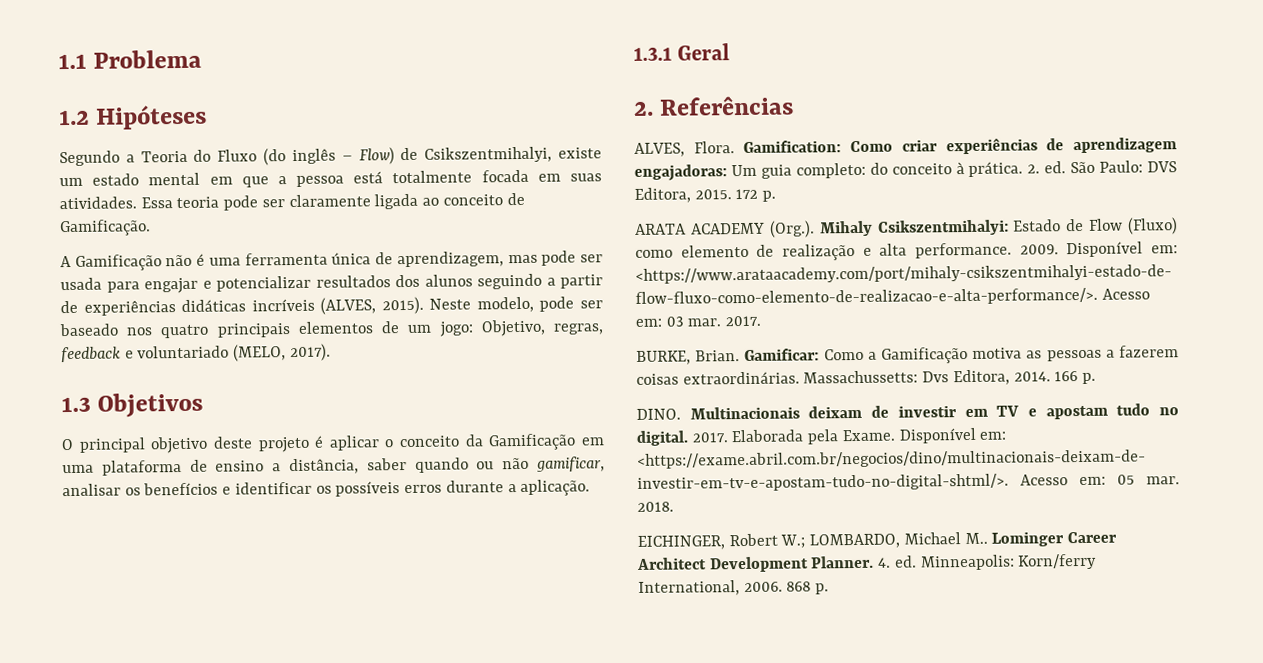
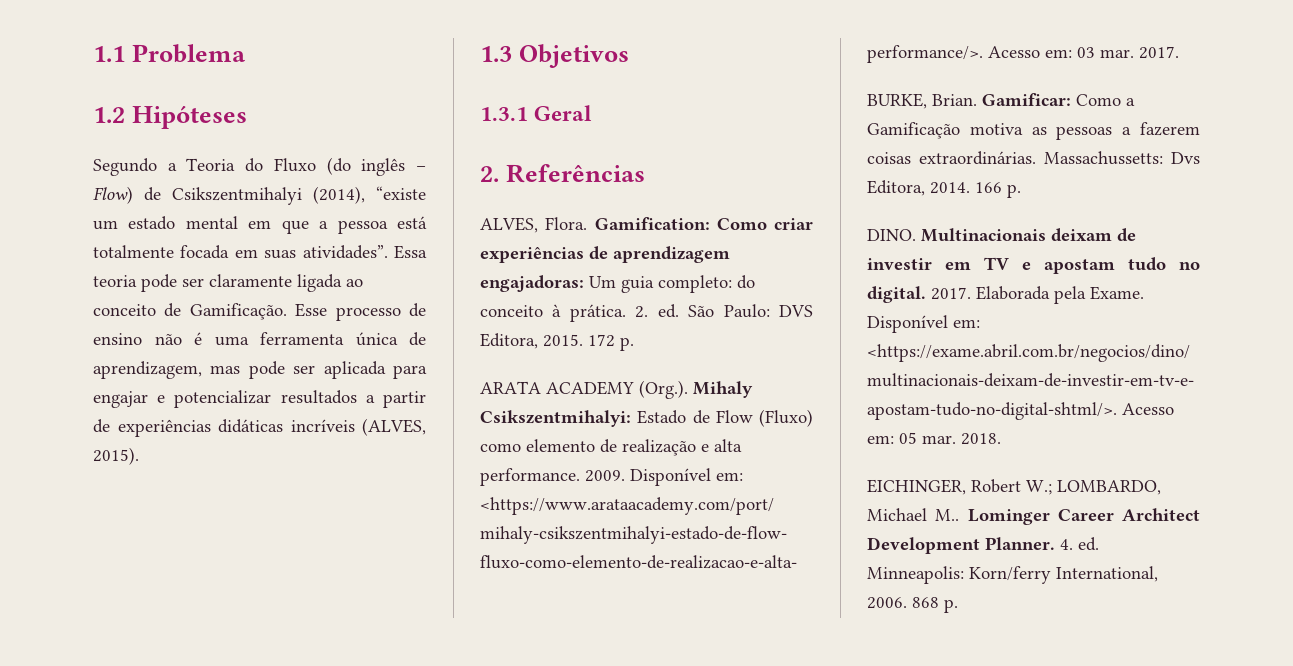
[424,146,602,163] Csikszentmihalyi, existe -> [172,186,426,205] Csikszentmihalyi (2014), “existe
[59,196,137,210] atividades. -> [302,245,388,259] atividades”.
[60,254,162,271] // A Gamificação -> [295,303,426,321] [93,333,142,345] Esse processo de ensino
[60,277,102,291] usada -> [323,361,386,379] aplicada
[395,273,542,290] dos alunos seguindo -> (357, 397) none
[429,296,603,313] [59,319,604,339] [61,343,331,363] [61,392,204,418] [61,433,605,454] [62,456,605,476] [62,479,591,497] Neste modelo, pode ser baseado nos quatro principais elementos de um jogo: Objetivo, regras, feedback e voluntariado (MELO, 2017). // 1.3 Objetivos // O principal objetivo deste projeto é aplicar o conceito da Gamificação em uma plataforma de ensino a distância, saber quando ou não gamificar, analisar os benefícios e identificar os possíveis erros durante a aplicação. -> [480,44,630,68] // 1.3 Objetivos

